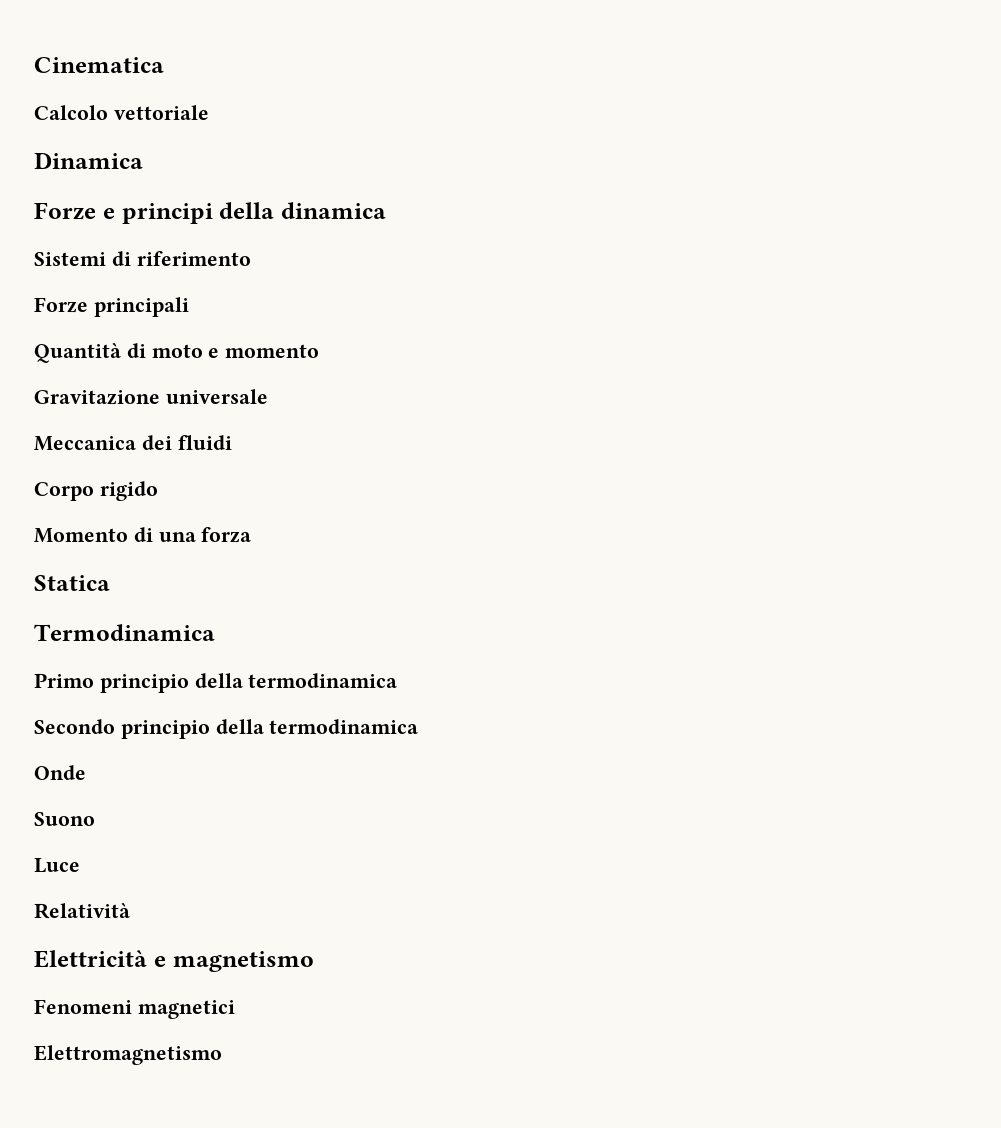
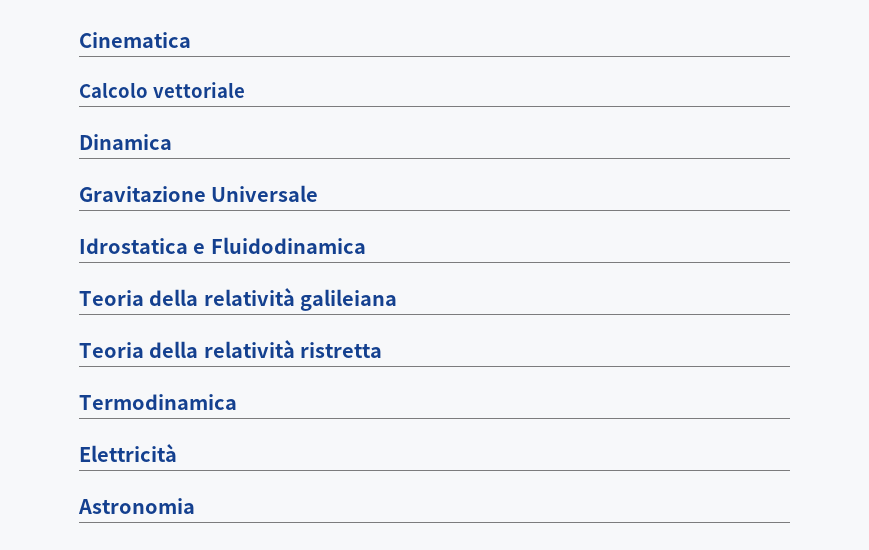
[34,202,386,224] [34,251,251,266] [34,297,189,317] [34,343,320,363] [34,389,268,405] [34,435,232,451] [34,481,158,501] [34,527,252,543] [34,575,110,591] [34,624,215,641] [34,673,398,693] [34,719,419,739] [34,765,86,780] [34,812,95,826] [34,858,80,873] [34,903,130,919] [34,950,314,972] [34,999,235,1019] [34,1045,222,1065] Forze e principi della dinamica // Sistemi di riferimento // Forze principali // Quantità di moto e momento // Gravitazione universale // Meccanica dei fluidi // Corpo rigido // Momento di una forza // Statica // Termodinamica // Primo principio della termodinamica // Secondo principio della termodinamica // Onde // Suono // Luce // Relatività // Elettricità e magnetismo // Fenomeni magnetici // Elettromagnetismo -> [79,185,319,202] [79,237,366,254] [79,288,398,311] [79,340,383,358] [79,394,237,410] [79,444,177,462] [78,498,195,514] Gravitazione Universale // Idrostatica e Fluidodinamica // Teoria della relatività galileiana // Teoria della relatività ristretta // Termodinamica // Elettricità // Astronomia

